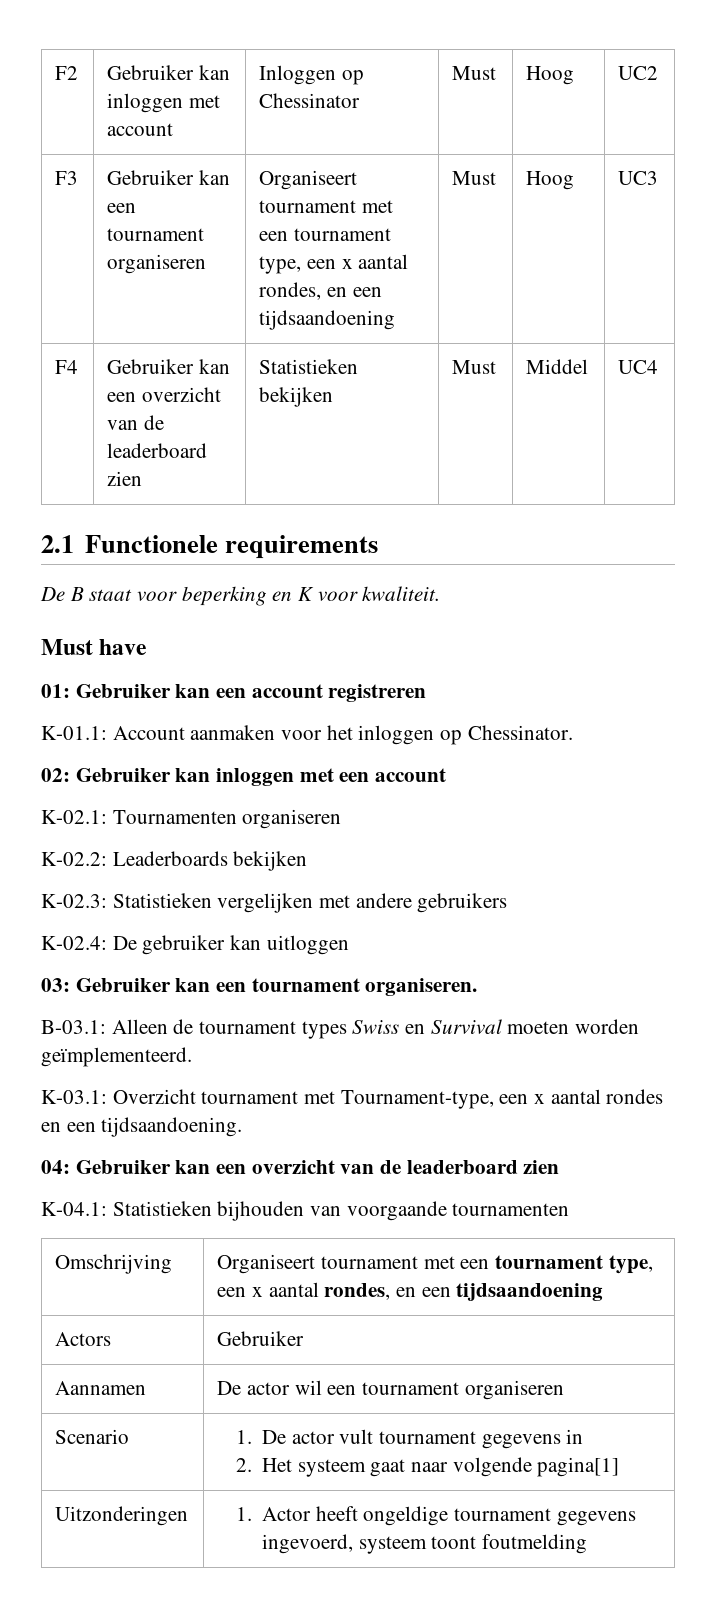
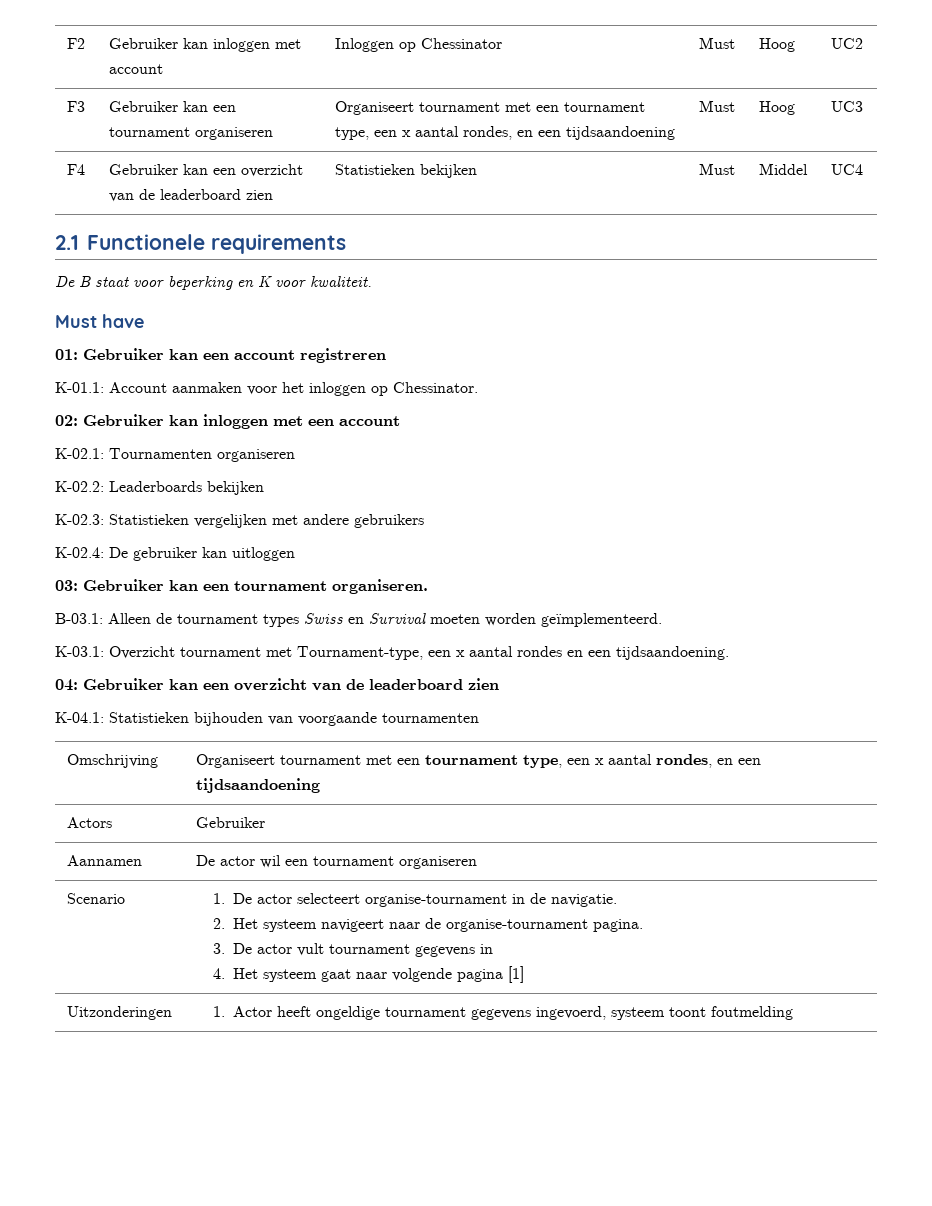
(335, 1437) none -> [297,893,618,907] [213,918,644,932] [213,943,293,954] selecteert organise-tournament in de navigatie. // 2. Het systeem navigeert naar de organise-tournament pagina. // 3. De actor
[235,1458,252,1472] 2. -> [213,968,226,979] 4.
[537,1457,620,1477] pagina[1] -> [457,966,525,983] pagina [1]

